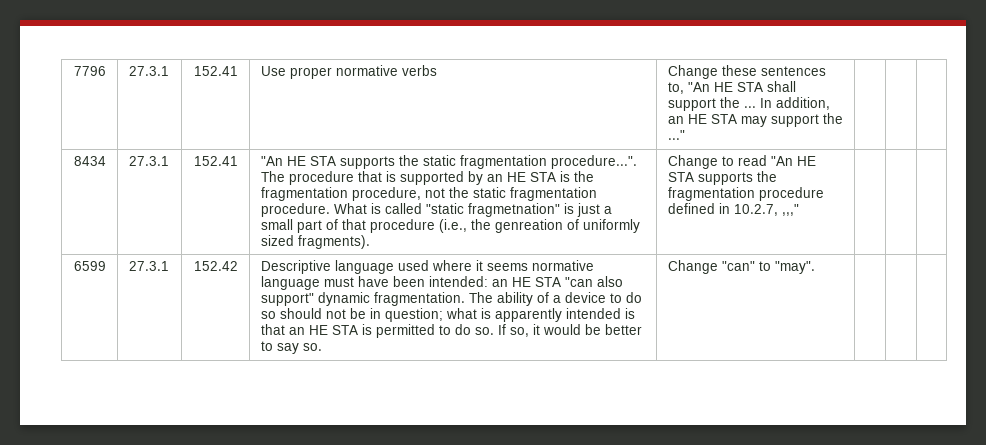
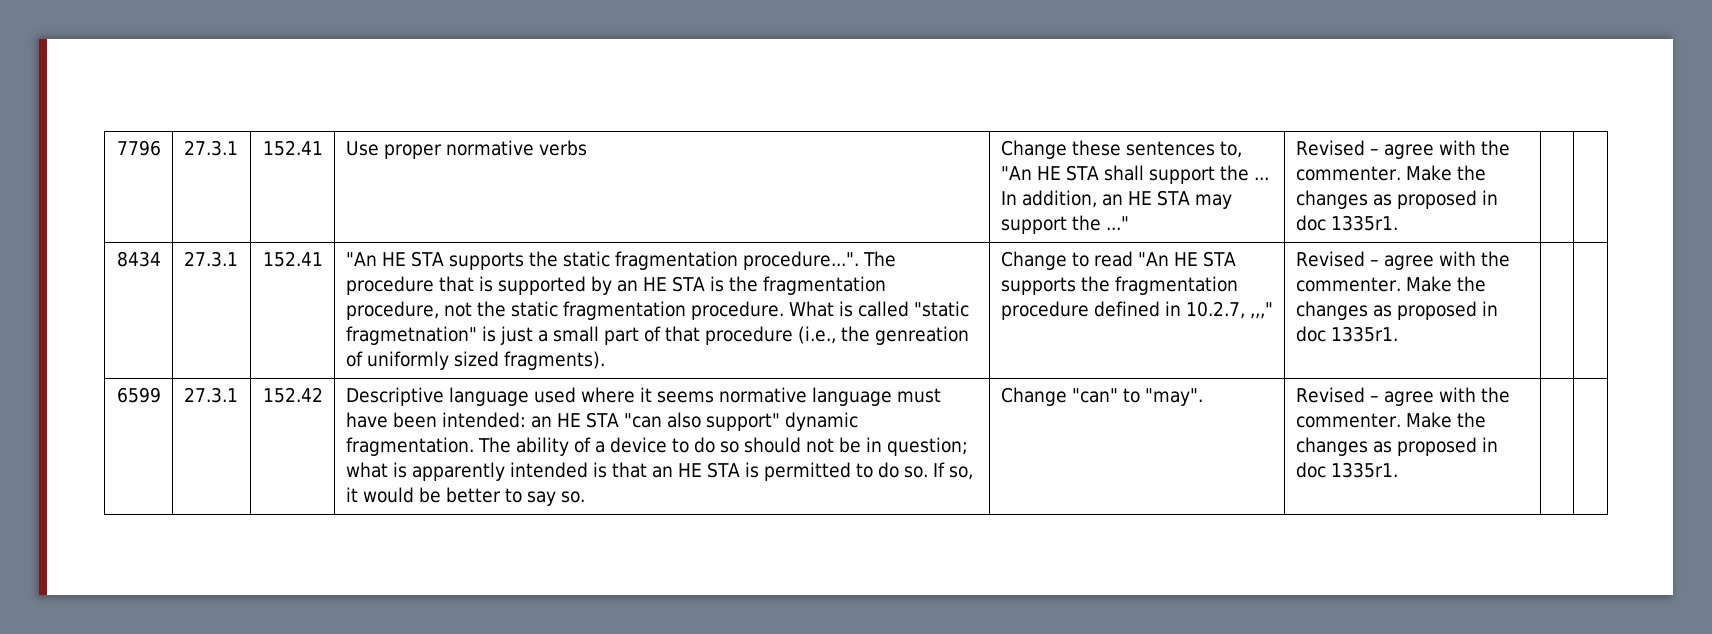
(685, 135) none -> [1295,140,1510,159] [1295,165,1486,181] [1295,190,1498,209] [1295,215,1398,231] Revised – agree with the commenter. Make the changes as proposed in doc 1335r1.
(799, 210) none -> [1295,251,1510,270] [1295,276,1486,292] [1295,301,1498,320] [1295,326,1398,342] Revised – agree with the commenter. Make the changes as proposed in doc 1335r1.
(815, 267) none -> [1295,387,1510,406] [1295,412,1486,428] [1295,437,1498,456] [1295,462,1398,478] Revised – agree with the commenter. Make the changes as proposed in doc 1335r1.

